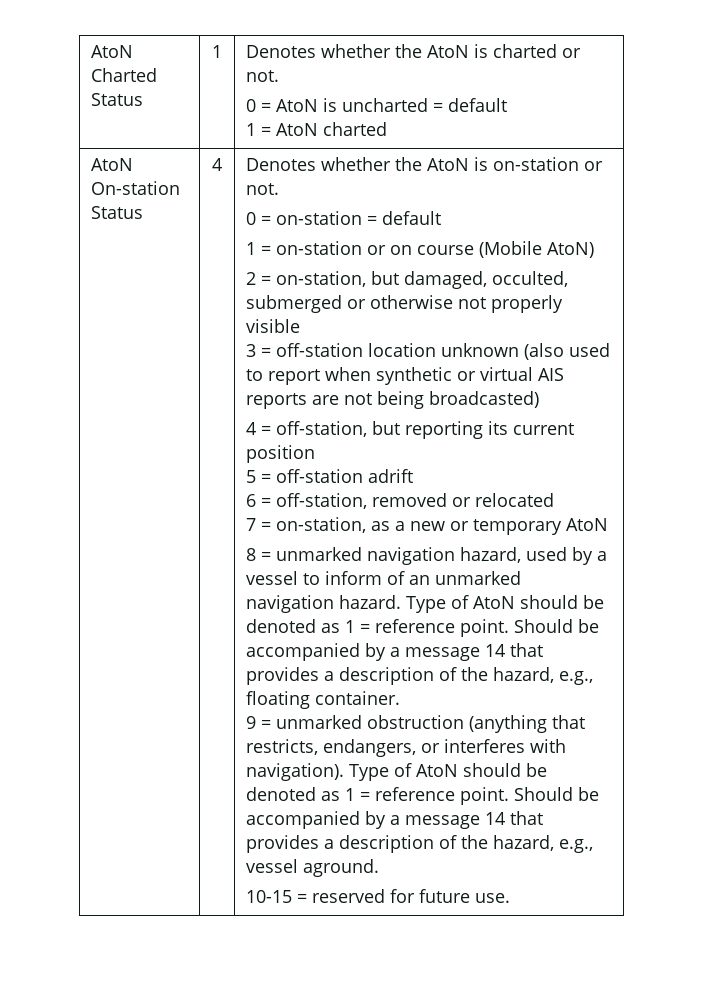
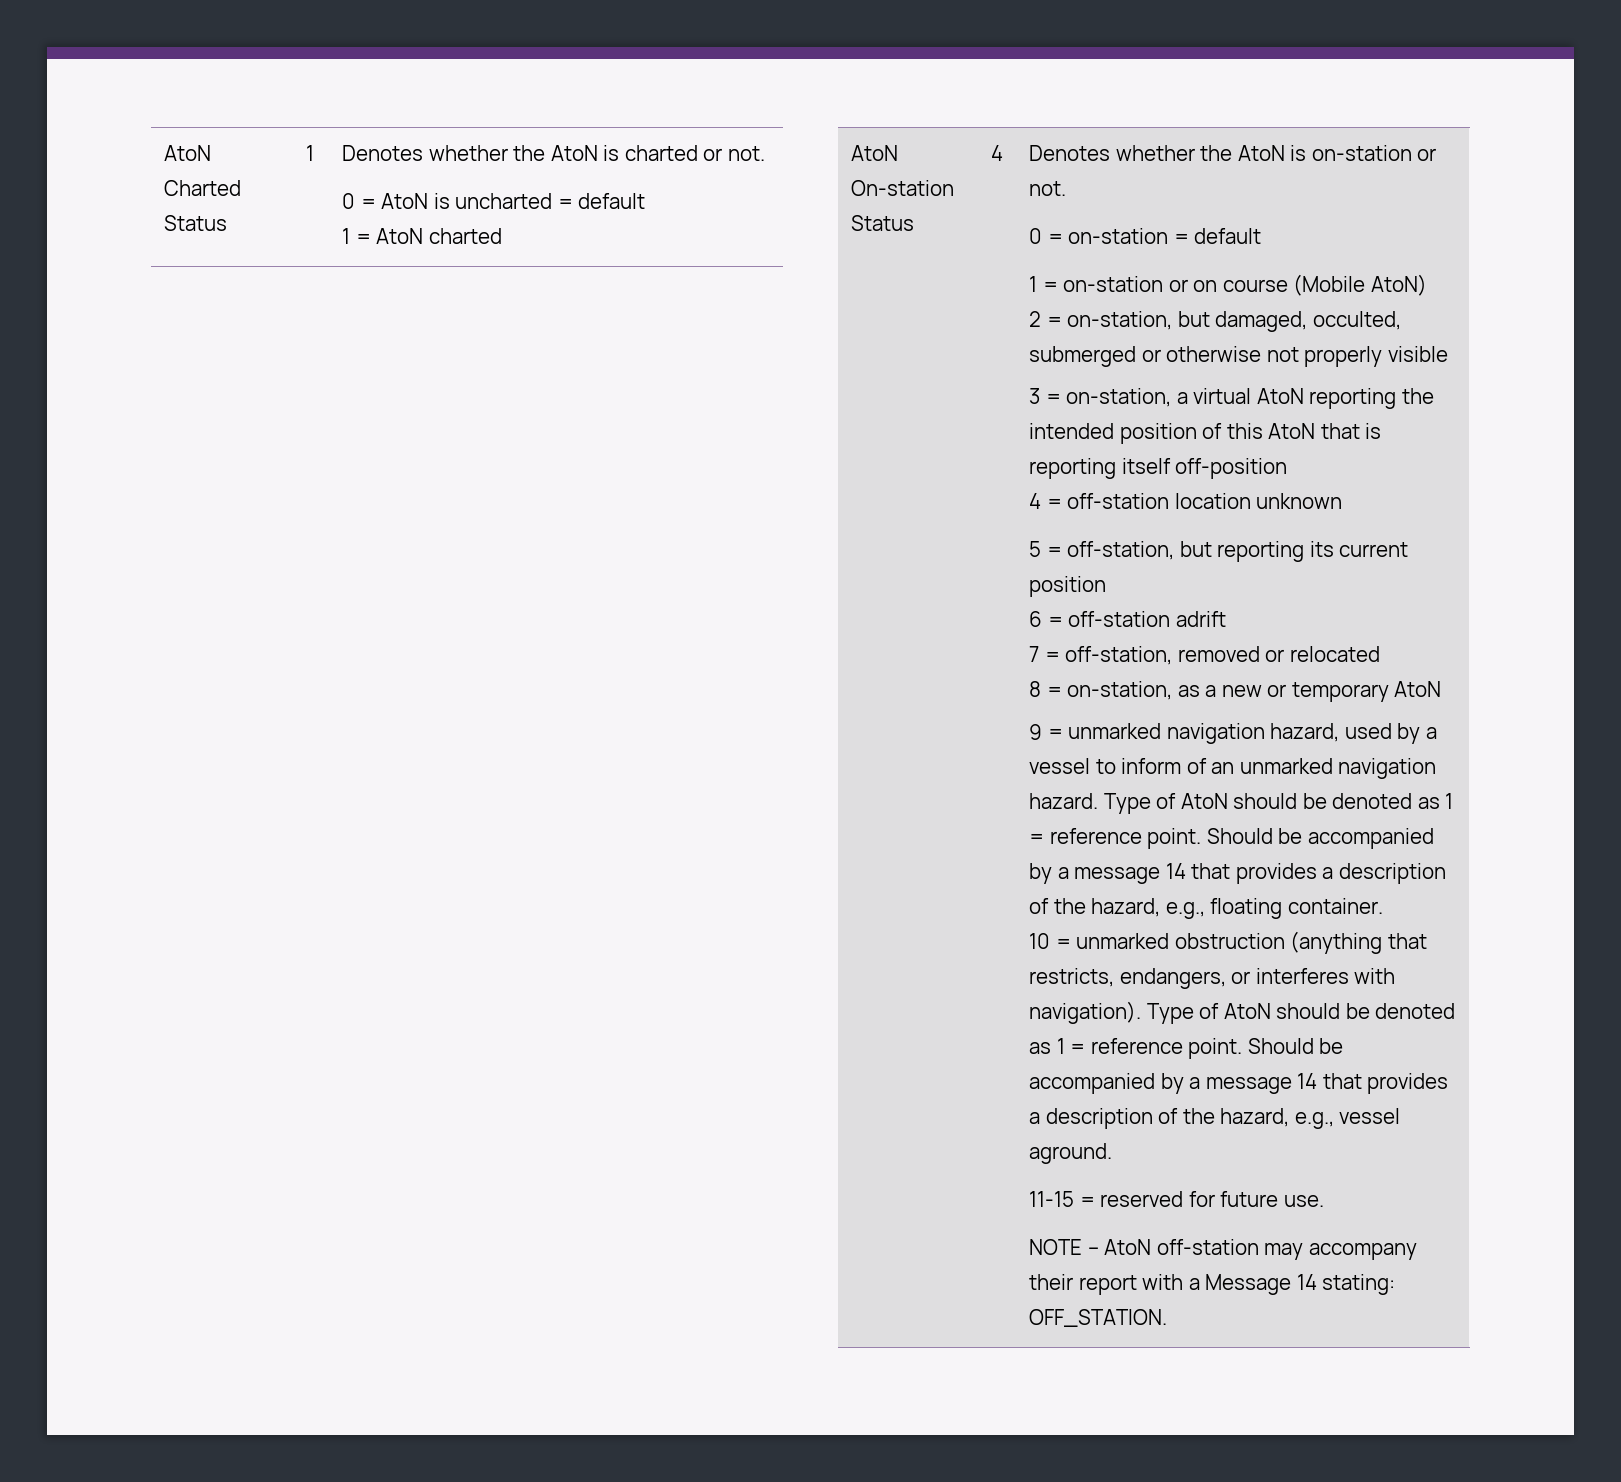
[275,343,610,360] [245,367,564,385] [245,391,539,409] [245,422,256,435] off-station location unknown (also used to report when synthetic or virtual AIS reports are not being broadcasted) // 4 -> [1066,388,1434,409] [1029,423,1382,444] [1029,458,1288,479] [1029,493,1343,509] [1029,541,1042,557] on-station, a virtual AtoN reporting the intended position of this AtoN that is reporting itself off-position // 4 = off-station location unknown // 5
[245,470,256,483] 5 -> [1029,611,1043,627] 6
[245,494,256,507] 6 -> [1029,646,1040,662] 7
[245,518,256,531] 7 -> [1029,681,1042,697] 8
[245,548,256,561] 8 -> [1029,724,1043,740] 9
[245,716,256,729] 9 -> [1029,933,1051,949] 10
[245,890,292,903] 10-15 -> [1029,1191,1075,1207] 11-15
(510, 898) none -> [1029,1239,1417,1260] [1029,1274,1396,1295] [1029,1309,1168,1327] // NOTE – AtoN off-station may accompany their report with a Message 14 stating: OFF_STATION.

